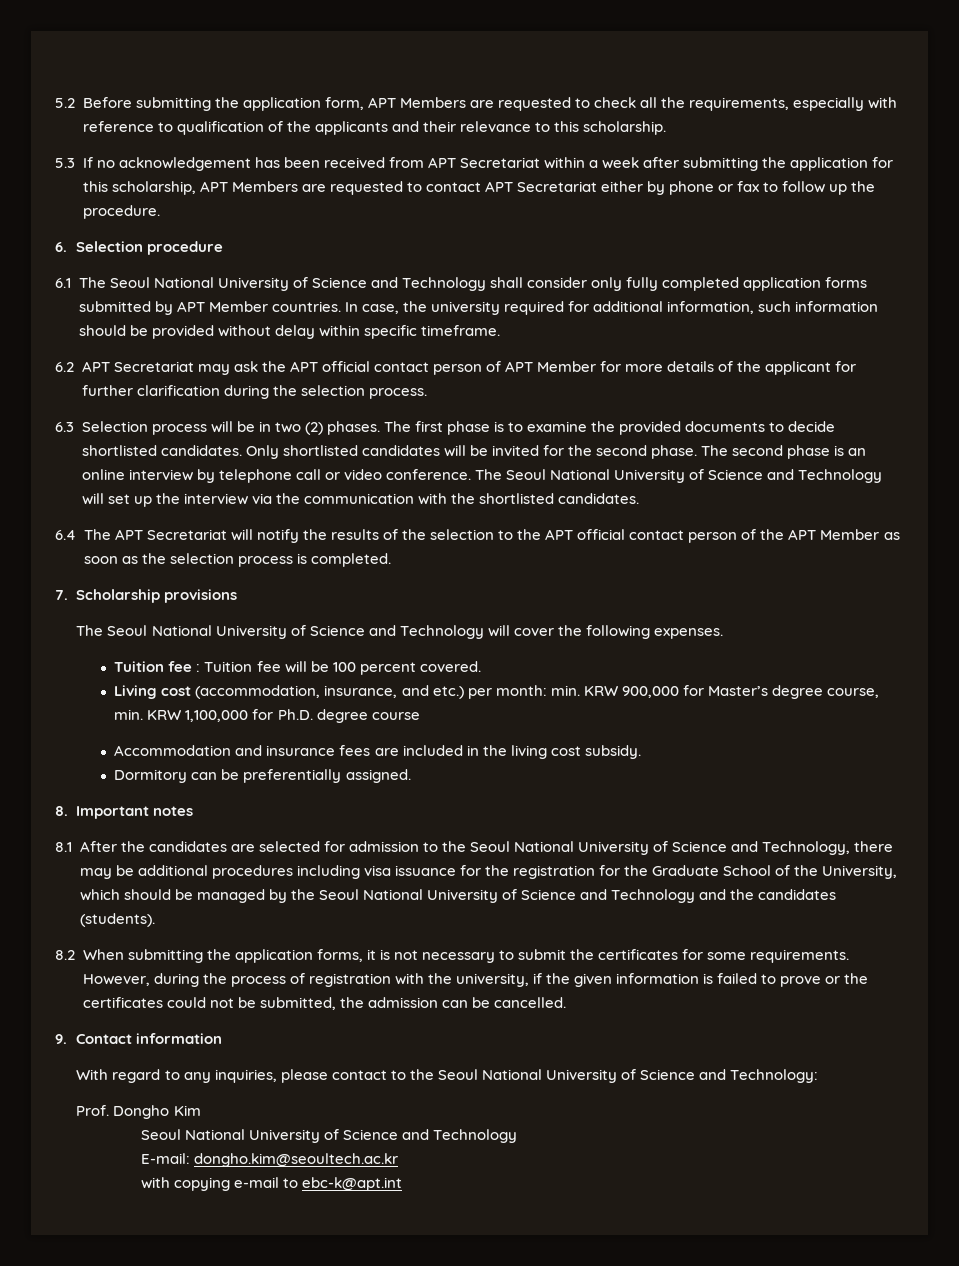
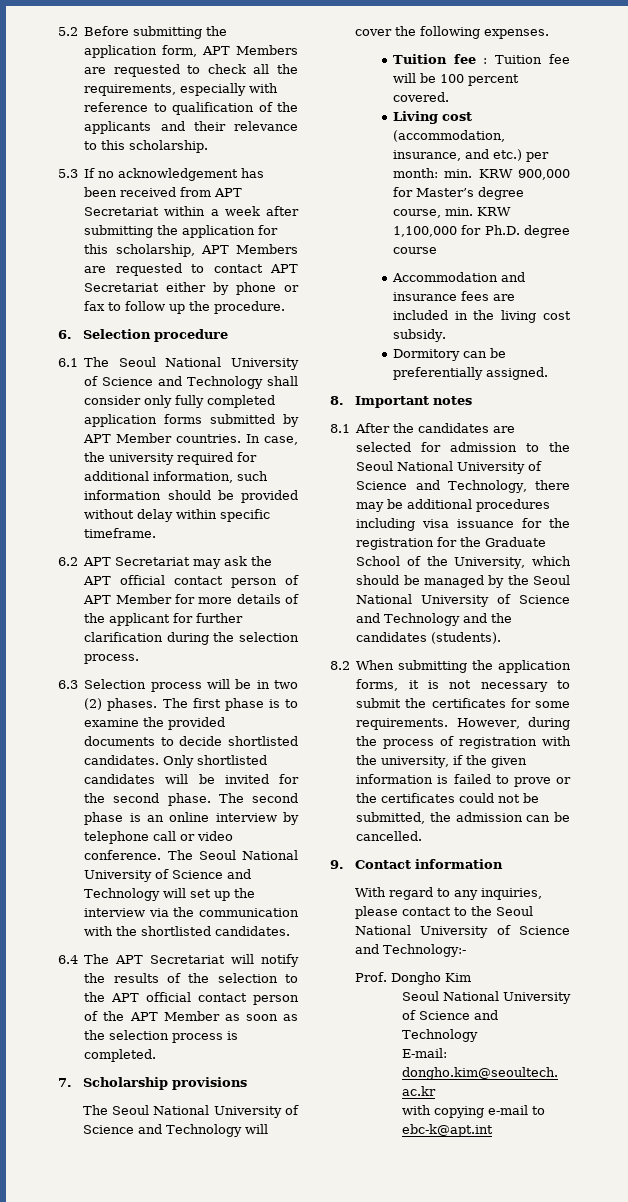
[730,1069,819,1083] Technology: -> [382,944,466,957] Technology:-

